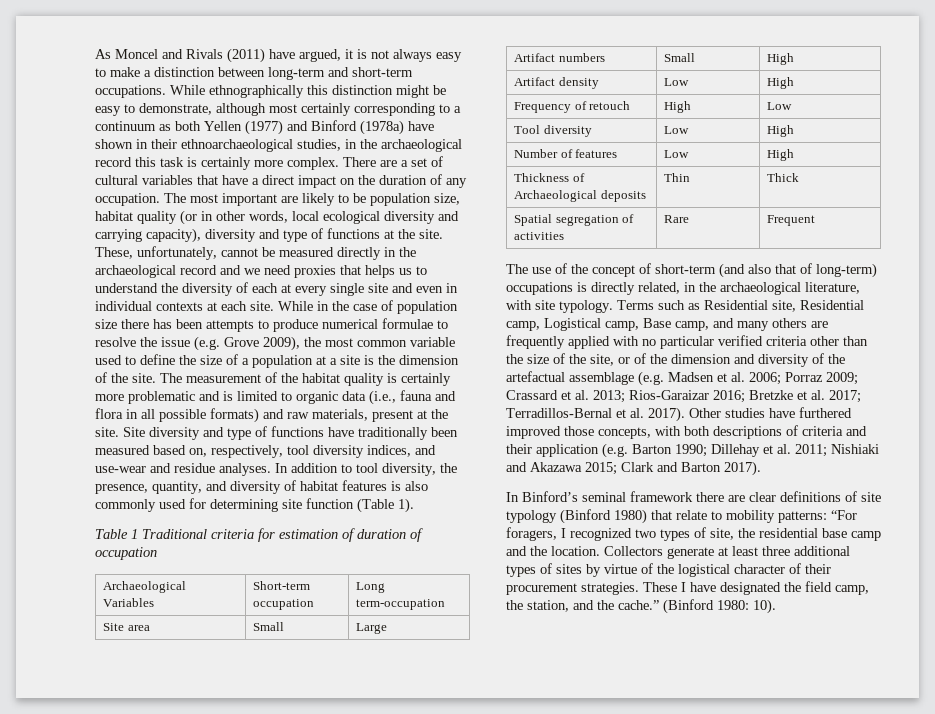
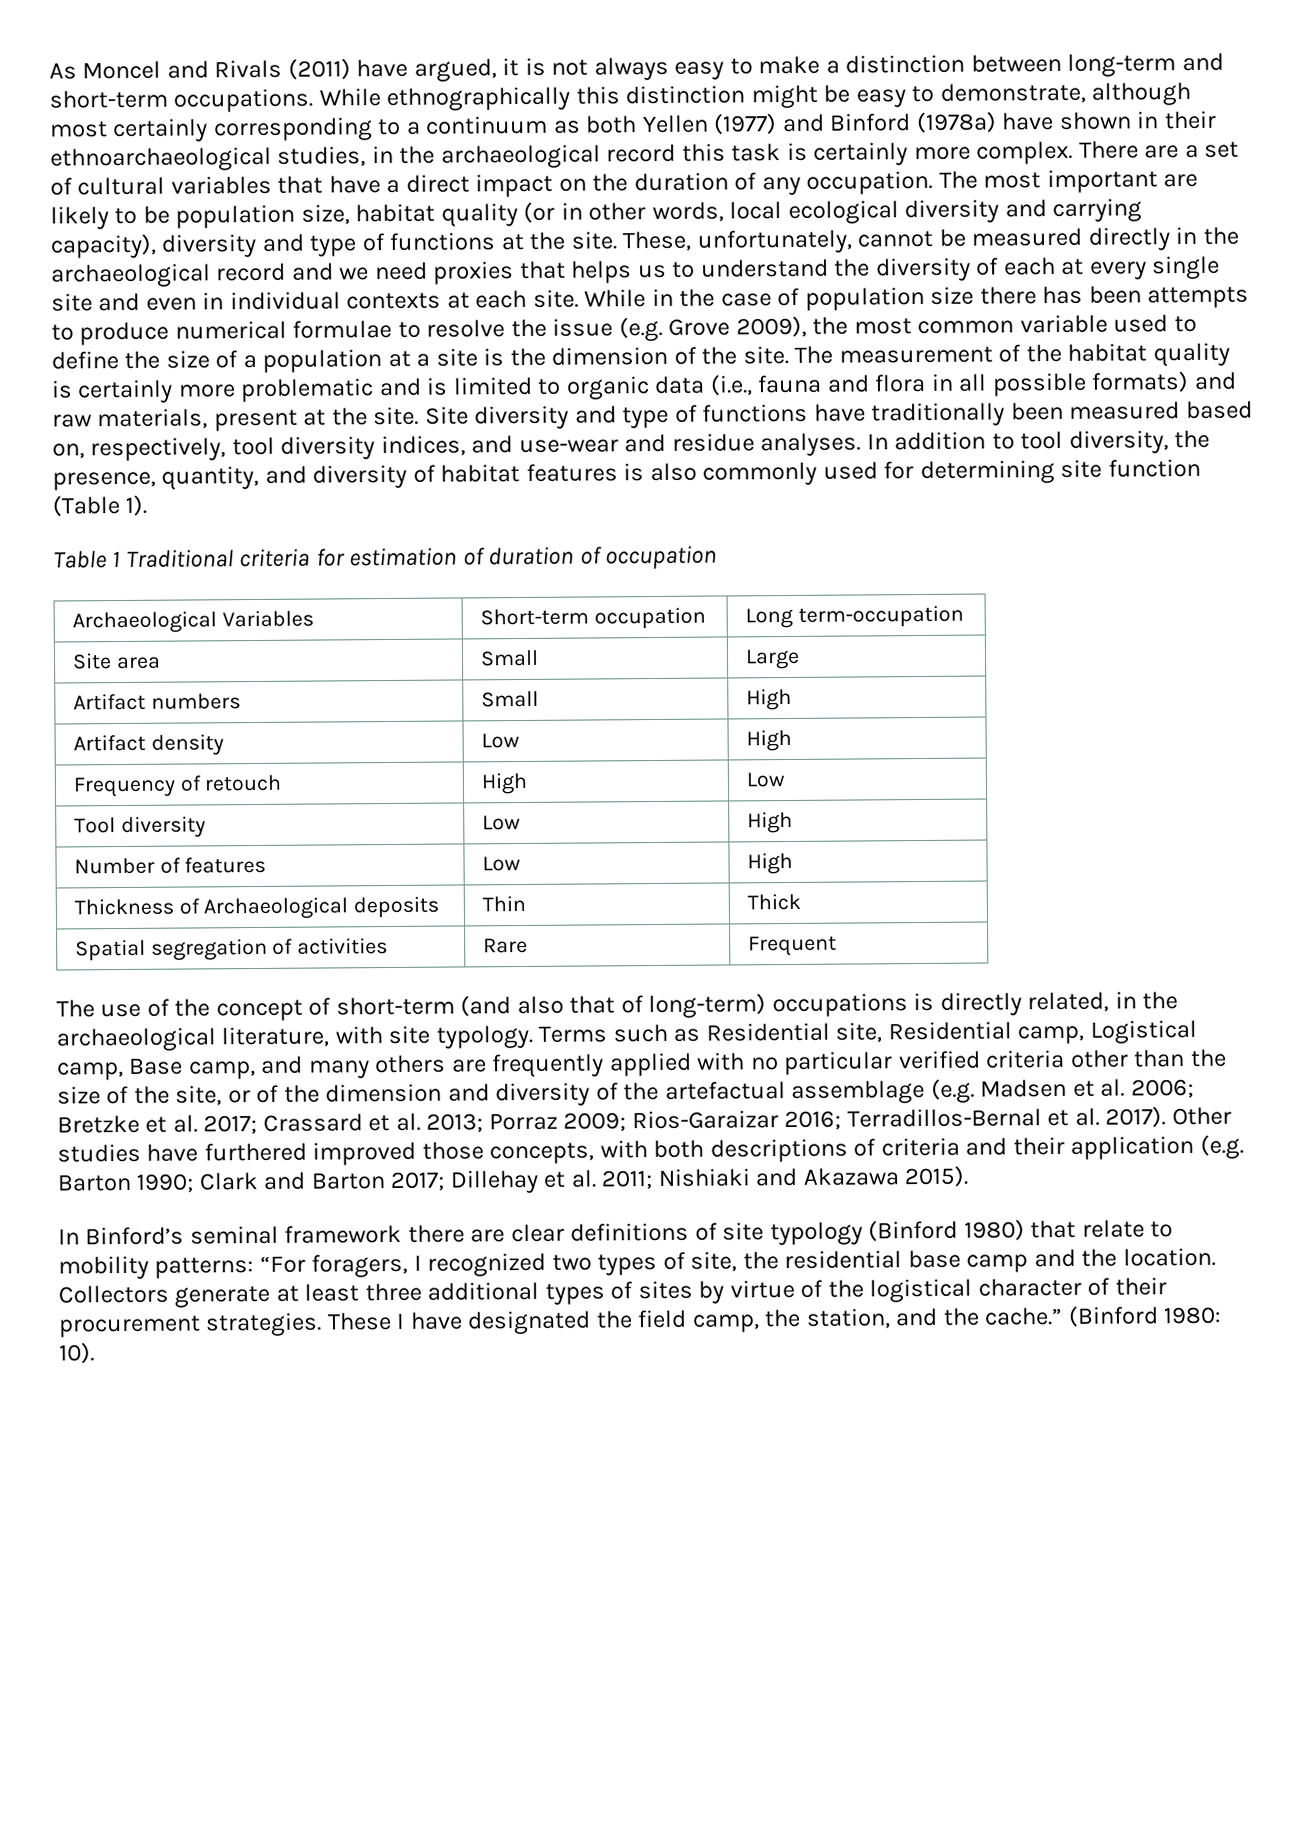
[785,372,858,385] [506,390,861,403] Porraz 2009; Crassard et al. 2013; Rios-Garaizar 2016; Bretzke et al. 2017; -> [57,1110,842,1135] Bretzke et al. 2017; Crassard et al. 2013; Porraz 2009; Rios-Garaizar 2016;
(707, 450) none -> [198,1171,446,1191] Clark and Barton 2017;
[585,461,761,476] 2015; Clark and Barton 2017). -> [904,1165,969,1188] 2015).

